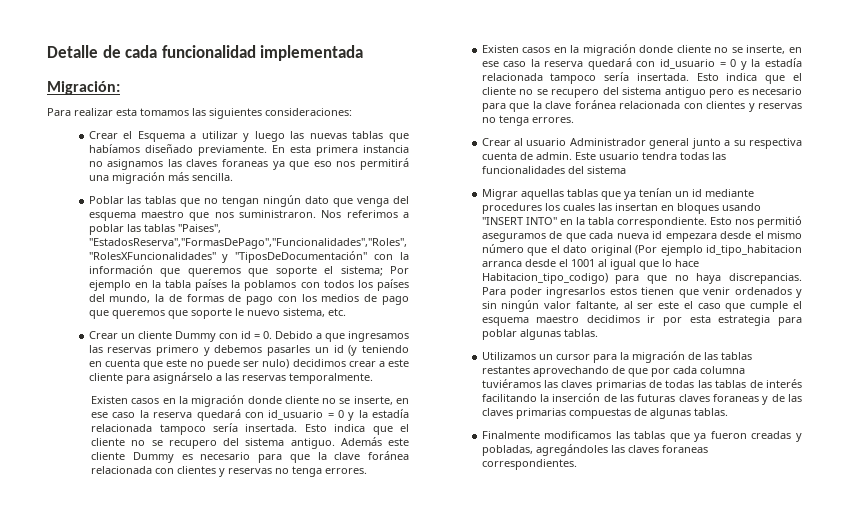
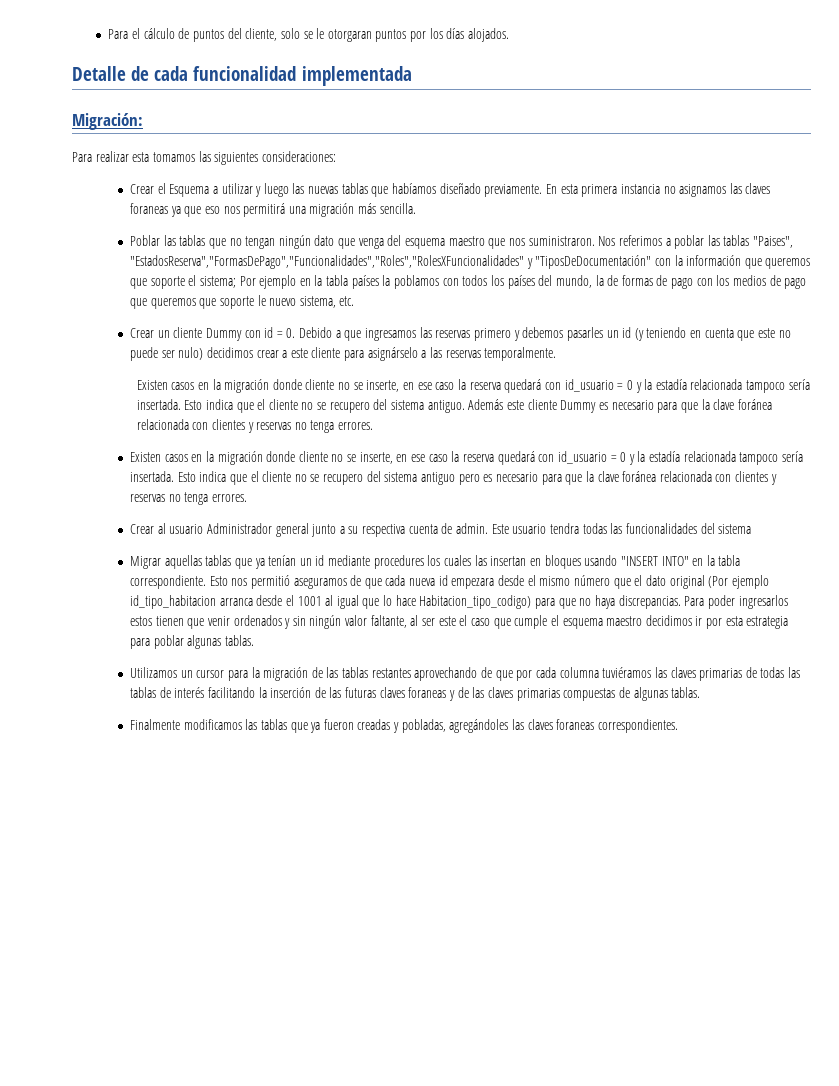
(47, 51) none -> [108,28,510,42] Para el cálculo de puntos del cliente, solo se le otorgaran puntos por los días alojados. //

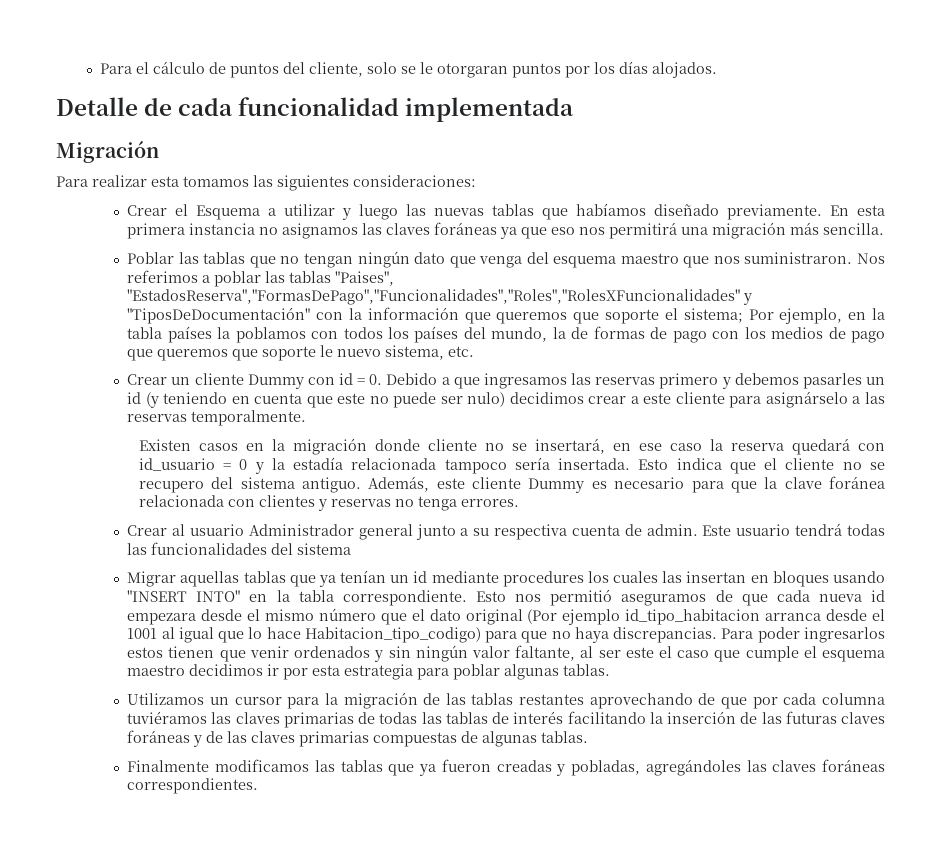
[72,113,143,130] Migración: -> [56,141,159,163] Migración
[129,203,168,214] foraneas -> [434,222,498,235] foráneas
[259,275,297,289] ejemplo -> [779,308,843,324] ejemplo,
[366,380,400,392] inserte, -> [534,438,605,454] insertará,
[468,399,504,410] Además -> [368,476,430,492] Además,
[129,451,804,465] [129,471,777,485] [129,492,247,505] // Existen casos en la migración donde cliente no se inserte, en ese caso la reserva quedará con id_usuario = 0 y la estadía relacionada tampoco sería insertada. Esto indica que el cliente no se recupero del sistema antiguo pero es necesario para que la clave foránea relacionada con clientes y reservas no tenga errores. -> (519, 503) none
[549,523,579,534] tendra -> [795,523,843,536] tendrá
[408,687,447,698] foraneas -> [127,730,191,743] foráneas
[556,719,595,730] foraneas -> [821,759,885,772] foráneas

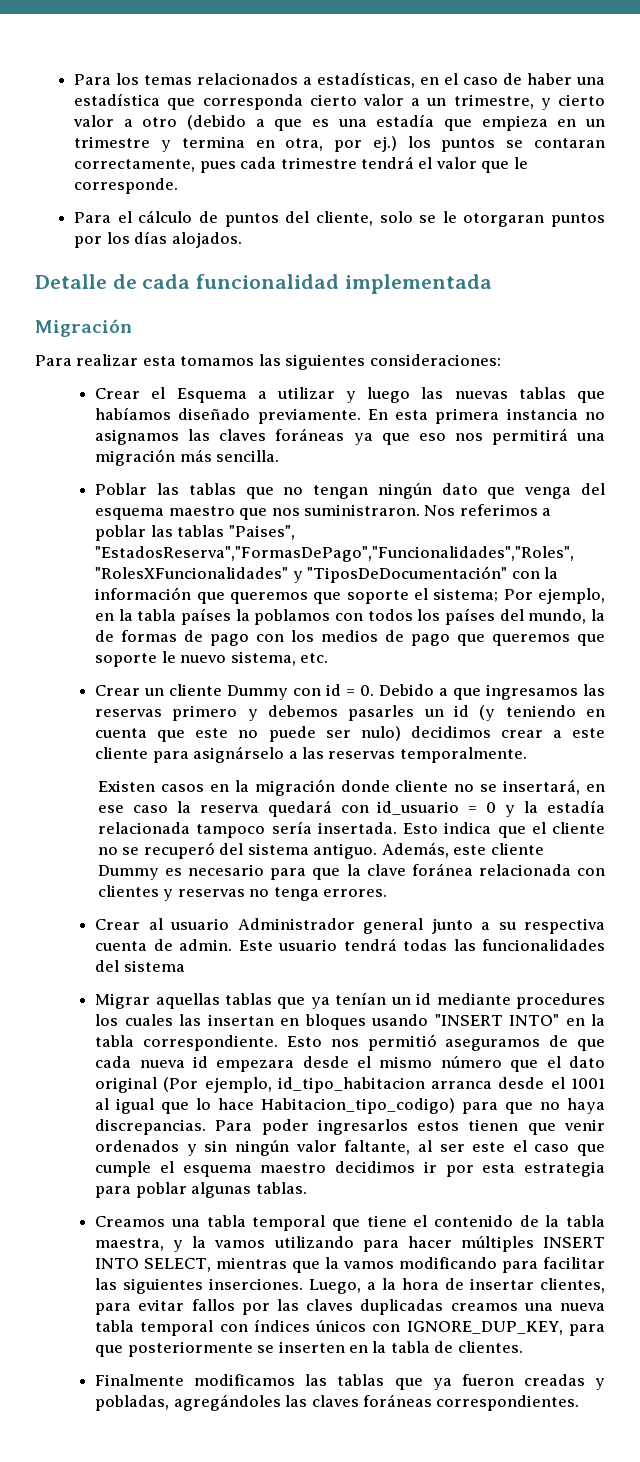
[99,63,132,74] Para -> [74,72,606,88] [74,93,605,110] [73,114,605,131] [74,136,605,152] [74,156,528,173] [74,178,179,194] [74,212,112,223] Para los temas relacionados a estadísticas, en el caso de haber una estadística que corresponda cierto valor a un trimestre, y cierto valor a otro (debido a que es una estadía que empieza en un trimestre y termina en otra, por ej.) los puntos se contaran correctamente, pues cada trimestre tendrá el valor que le corresponde. // Para
[138,481,204,493] recupero -> [143,842,215,859] recuperó
[562,609,621,625] ejemplo -> [204,1077,272,1093] ejemplo,
[127,692,885,709] [127,711,885,728] [127,730,589,747] Utilizamos un cursor para la migración de las tablas restantes aprovechando de que por cada columna tuviéramos las claves primarias de todas las tablas de interés facilitando la inserción de las futuras claves foráneas y de las claves primarias compuestas de algunas tablas. -> [95,1215,606,1231] [95,1236,605,1252] [95,1257,606,1273] [95,1278,605,1294] [95,1299,605,1315] [95,1319,605,1336] [95,1341,523,1357] Creamos una tabla temporal que tiene el contenido de la tabla maestra, y la vamos utilizando para hacer múltiples INSERT INTO SELECT, mientras que la vamos modificando para facilitar las siguientes inserciones. Luego, a la hora de insertar clientes, para evitar fallos por las claves duplicadas creamos una nueva tabla temporal con índices únicos con IGNORE_DUP_KEY, para que posteriormente se inserten en la tabla de clientes.

